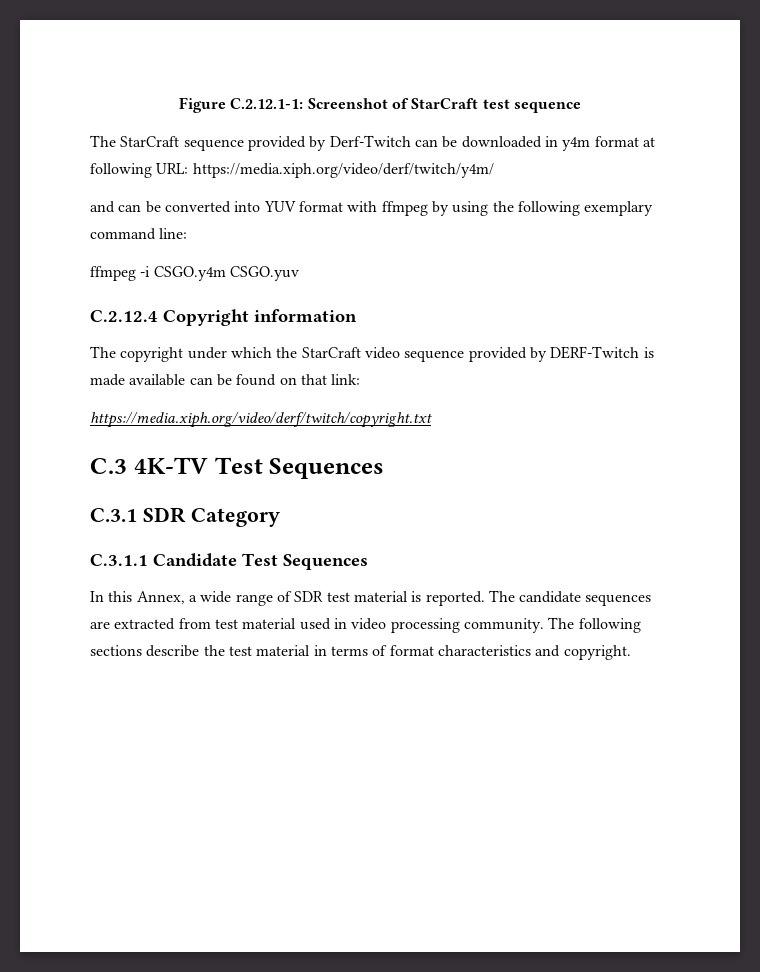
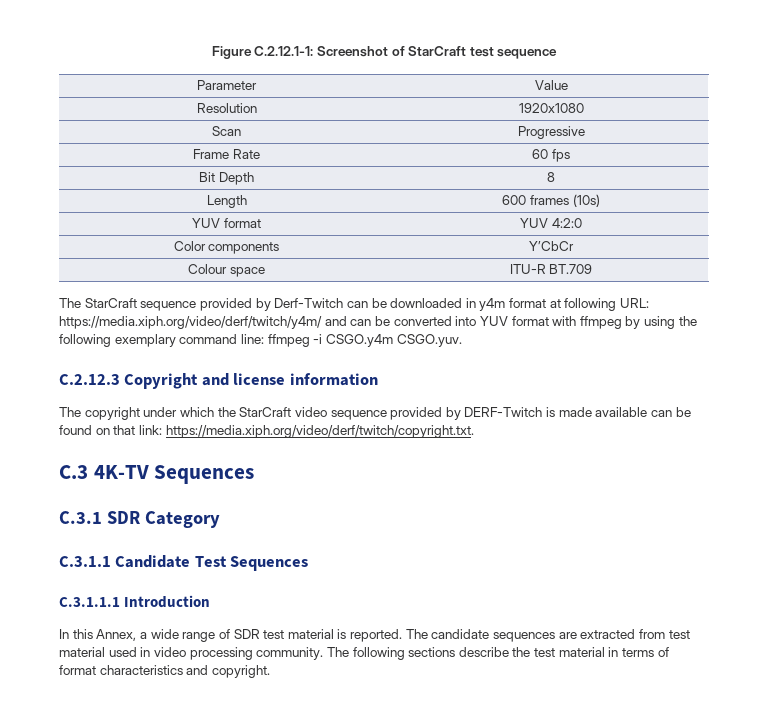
(581, 107) none -> [197,80,257,90] [534,80,568,90] [196,103,257,113] [518,103,584,113] [212,126,241,136] [517,126,585,139] [193,149,260,159] [532,149,570,162] [199,172,254,185] [547,172,555,182] [206,195,247,208] [502,194,600,207] [192,218,261,228] [520,218,582,228] [173,241,280,254] [529,241,574,251] [188,264,265,277] [509,264,593,274] // Parameter | Value // Resolution | 1920x1080 // Scan | Progressive // Frame Rate | 60 fps // Bit Depth | 8 // Length | 600 frames (10s) // YUV format | YUV 4:2:0 // Color components | Y’CbCr // Colour space | ITU-R BT.709
(494, 170) // -> (322, 322) none
(188, 233) // -> (264, 339) none
[229,266,299,281] [90,309,249,326] CSGO.yuv // C.2.12.4 Copyright -> [396,334,462,347] [59,373,286,389] CSGO.yuv. // C.2.12.3 Copyright and license
[90,411,432,428] // https://media.xiph.org/video/derf/twitch/copyright.txt -> [165,425,474,438] https://media.xiph.org/video/derf/twitch/copyright.txt.
[214,457,263,474] Test -> (149, 472) none
(368, 562) none -> [59,595,211,608] // C.3.1.1.1 Introduction

